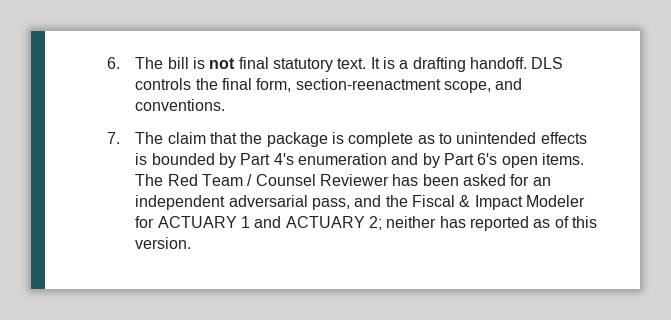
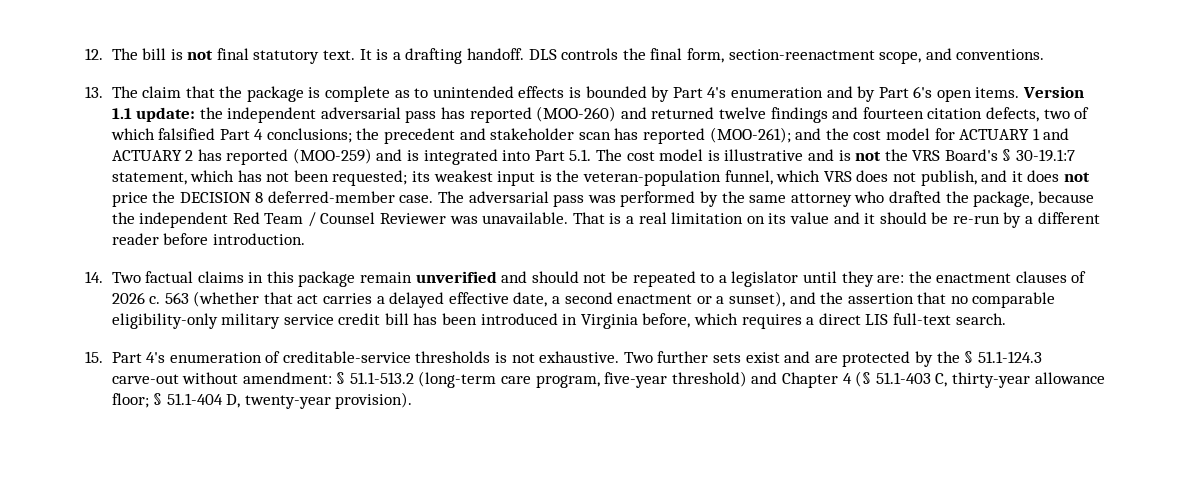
[107,57,120,69] 6. -> [85,48,103,60] 12.
[107,132,120,144] 7. -> [85,86,103,98] 13.
[135,174,164,186] The -> [1023,86,1085,98] [111,106,1090,123] [110,127,1070,144] [111,148,1076,165] [111,170,1090,186] [111,191,1094,207] [111,212,229,228] Version 1.1 update: the independent adversarial pass has reported (MOO-260) and returned twelve findings and fourteen citation defects, two of which falsified Part 4 conclusions; the precedent and stakeholder scan has reported (MOO-261); and the cost model for ACTUARY 1 and ACTUARY 2 has reported (MOO-259) and is integrated into Part 5.1. The cost model is illustrative and is not the VRS Board's § 30-19.1:7 statement, which has not been requested; its weakest input is the veteran-population funnel, which VRS does not publish, and it does not price the DECISION 8 deferred-member case. The adversarial pass was performed by the same attorney who drafted the package, because the independent
[392,174,551,186] [135,195,585,210] [135,216,597,231] [135,237,192,249] has been asked for an independent adversarial pass, and the Fiscal & Impact Modeler for ACTUARY 1 and ACTUARY 2; neither has reported as of this version. -> [449,212,1100,228] [111,233,305,245] [85,271,1087,287] [111,291,1056,308] [111,313,1006,329] [85,351,1042,367] [111,371,1105,388] [111,392,413,409] was unavailable. That is a real limitation on its value and it should be re-run by a different reader before introduction. // 14. Two factual claims in this package remain unverified and should not be repeated to a legislator until they are: the enactment clauses of 2026 c. 563 (whether that act carries a delayed effective date, a second enactment or a sunset), and the assertion that no comparable eligibility-only military service credit bill has been introduced in Virginia before, which requires a direct LIS full-text search. // 15. Part 4's enumeration of creditable-service thresholds is not exhaustive. Two further sets exist and are protected by the § 51.1-124.3 carve-out without amendment: § 51.1-513.2 (long-term care program, five-year threshold) and Chapter 4 (§ 51.1-403 C, thirty-year allowance floor; § 51.1-404 D, twenty-year provision).

